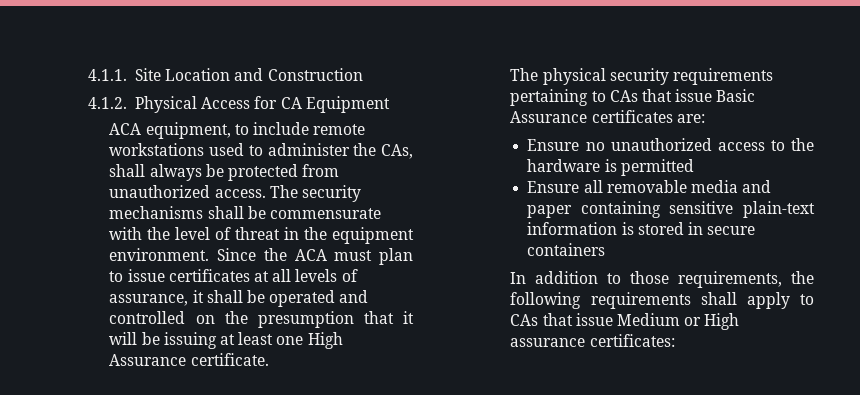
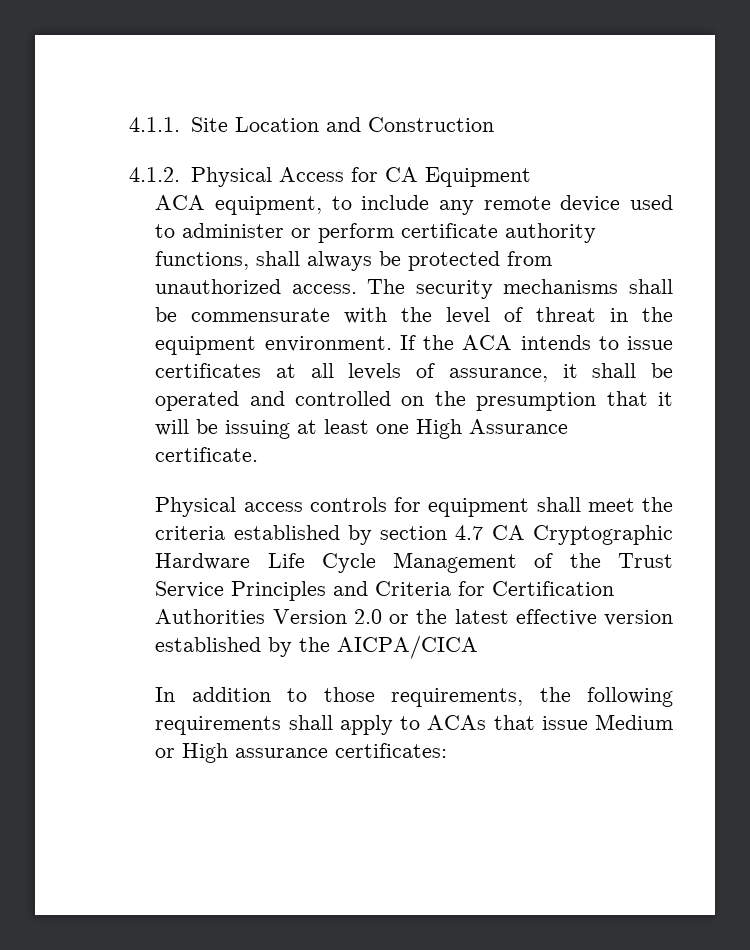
[313,124,366,135] [109,143,413,159] remote workstations used to administer the CAs, -> [438,195,674,215] [155,223,597,243] [155,251,250,270] any remote device used to administer or perform certificate authority functions,
[217,248,257,261] Since -> [399,335,416,350] If
[334,248,413,265] must plan -> [520,335,591,350] intends
[510,68,773,85] [510,89,756,106] [510,110,705,123] [527,138,814,151] [527,159,694,176] [527,180,772,193] [527,201,815,218] [527,222,756,235] [527,243,606,256] The physical security requirements pertaining to CAs that issue Basic Assurance certificates are: // Ensure no unauthorized access to the hardware is permitted // Ensure all removable media and paper containing sensitive plain-text information is stored in secure containers -> [155,497,674,517] [155,525,674,545] [155,552,674,573] [155,581,615,601] [155,609,674,626] [155,635,479,659] Physical access controls for equipment shall meet the criteria established by section 4.7 CA Cryptographic Hardware Life Cycle Management of the Trust Service Principles and Criteria for Certification Authorities Version 2.0 or the latest effective version established by the AICPA/CICA
[510,314,539,326] CAs -> [427,715,487,730] ACAs

